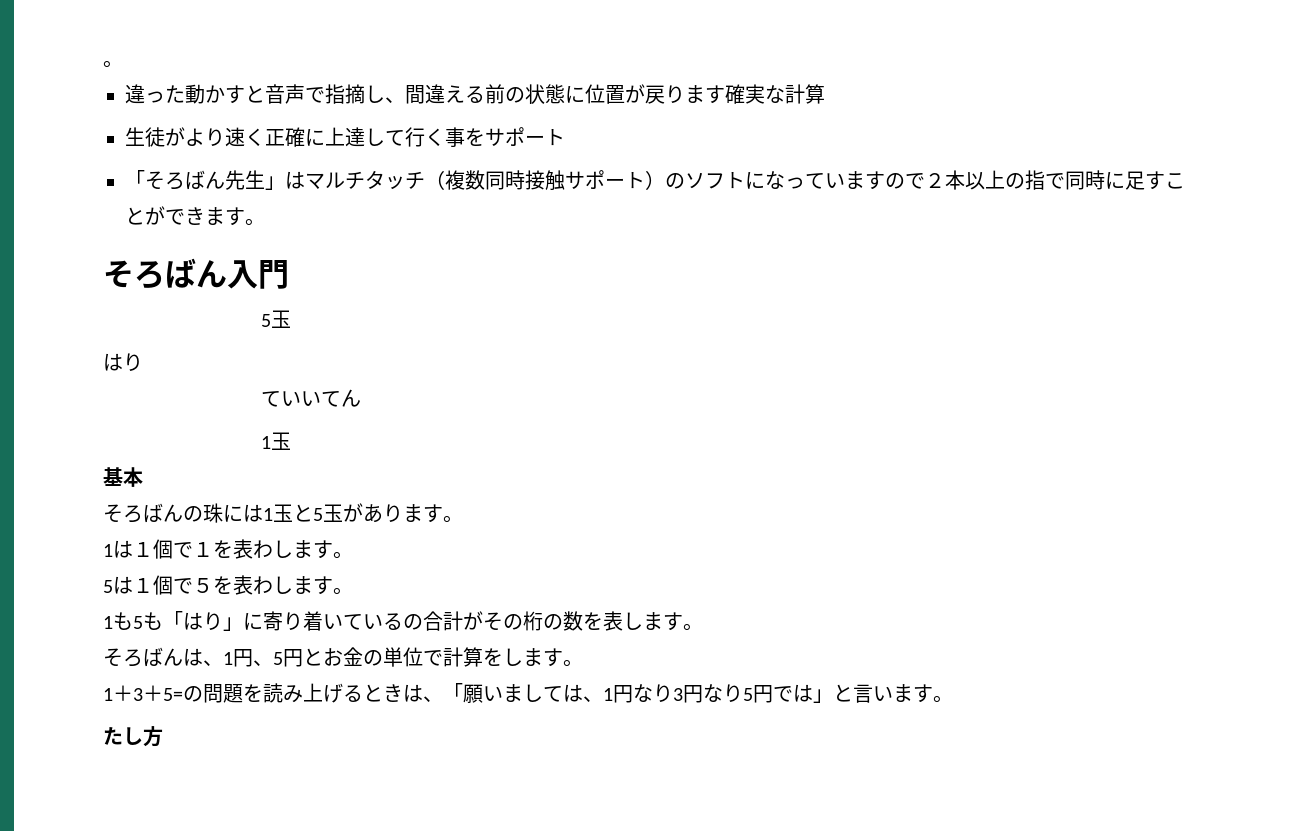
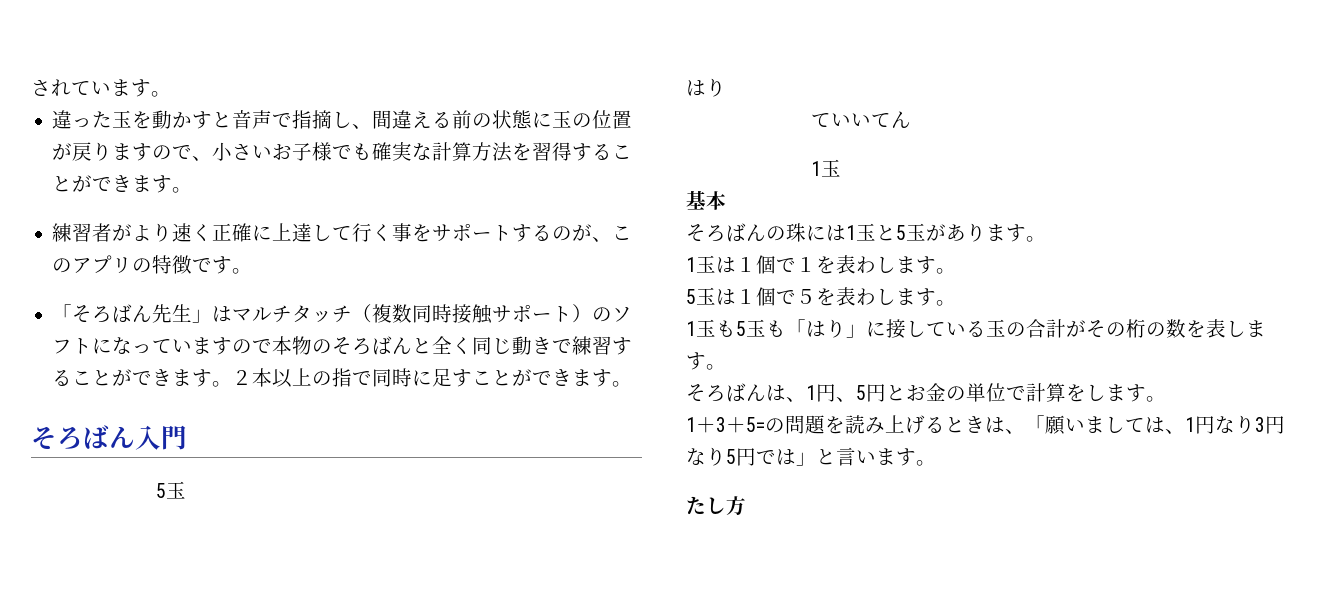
(103, 64) none -> [31,79,151,97] されています
(185, 94) none -> [112,110,153,129] 玉を
(585, 94) none -> [552,110,593,128] 玉の
[725,84,825,104] [125,127,165,147] 確実な計算 // 生徒 -> [152,142,633,162] [52,175,193,193] [52,223,113,242] ので、小さいお子様でも確実な計算方法を習得することができます。 // 練習者
(565, 137) none -> [512,224,633,242] [52,255,253,274] するのが、このアプリの特徴です。
(925, 181) none -> [272,336,633,355] [52,369,233,387] 本物のそろばんと全く同じ動きで練習することができます。
(113, 550) none -> [696,255,716,273] 玉
(113, 586) none -> [696,287,716,305] 玉
[113,612,143,630] も5 -> [696,319,766,337] 玉も5玉
[263,611,403,631] 寄り着いている -> [886,319,1006,339] 接している玉

